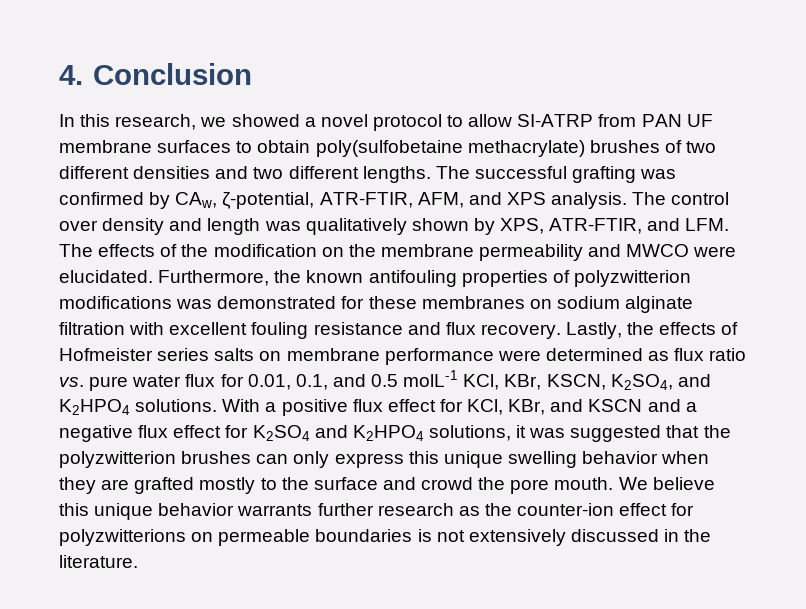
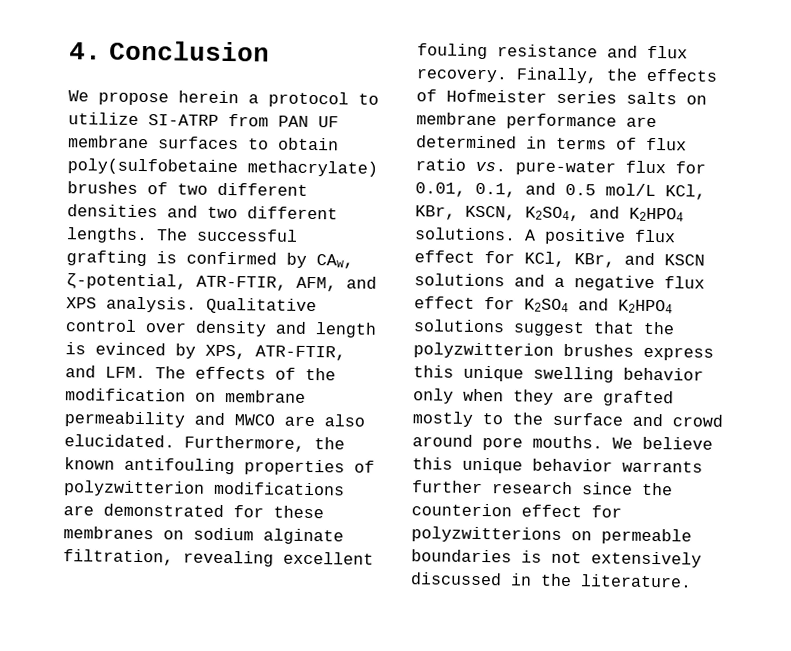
[59,114,368,130] In this research, we showed a novel -> [68,90,259,106] We propose herein a
[468,114,513,127] allow -> [68,112,139,125] utilize
[640,169,677,179] was -> [156,251,177,264] is
[632,192,667,205] The -> [206,297,317,315] Qualitative
[264,218,469,235] was qualitatively shown -> [65,342,166,356] is evinced
[348,244,376,257] the -> (216, 397) none
[693,246,737,257] were -> [284,414,365,427] are also
[176,299,213,309] was -> [63,505,94,516] are
[59,322,165,335] filtration with -> [63,549,274,567] filtration, revealing
[566,322,623,339] Lastly, -> [516,67,598,84] Finally,
[497,348,670,361] were determined as -> [626,116,657,128] [416,135,637,150] are determined in terms of
[89,375,182,391] pure water -> [515,160,616,176] pure-water
[403,370,459,387] molL-1 -> [605,183,656,197] mol/L
[222,399,277,412] With a -> [525,229,536,241] A
(643, 405) none -> [414,273,505,287] solutions
[428,425,662,442] solutions, it was suggested -> [413,319,585,337] solutions suggest
[256,451,330,468] can only -> (634, 350) none
(659, 457) none -> [413,388,454,404] only
[478,477,614,494] the pore mouth. -> [412,434,603,451] around pore mouths.
[458,503,615,516] as the counter-ion -> [582,482,673,496] [411,503,512,517] since the counterion

